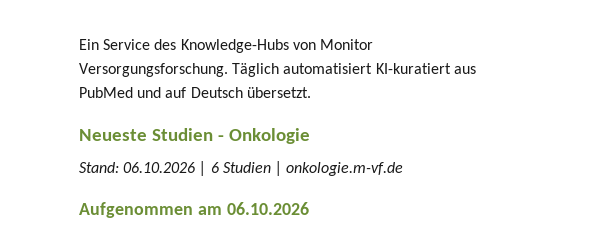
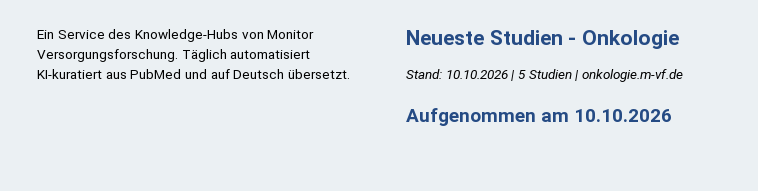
[123,161,219,176] 06.10.2026 | 6 -> [445,70,526,81] 10.10.2026 | 5
[226,202,309,215] 06.10.2026 -> [574,109,673,122] 10.10.2026

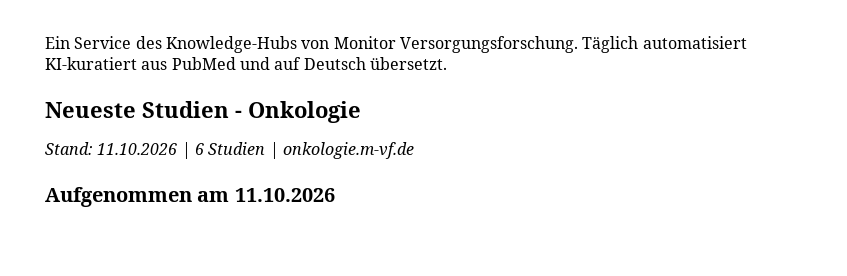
[445,70,526,81] 10.10.2026 | 5 -> [97,142,204,159] 11.10.2026 | 6
[574,109,673,122] 10.10.2026 -> [234,188,335,202] 11.10.2026

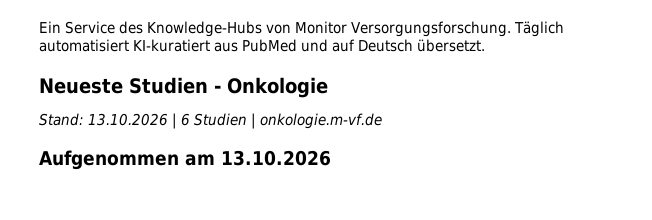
[97,143,178,155] 11.10.2026 -> [88,113,168,126] 13.10.2026
[234,188,335,202] 11.10.2026 -> [221,150,331,166] 13.10.2026

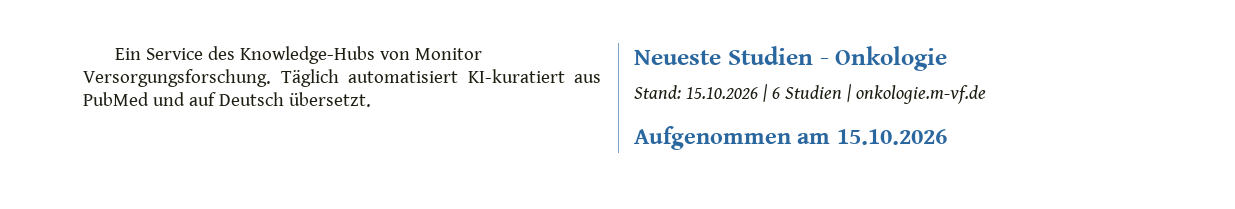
[88,113,168,126] 13.10.2026 -> [685,87,758,99] 15.10.2026
[221,150,331,166] 13.10.2026 -> [836,129,947,145] 15.10.2026

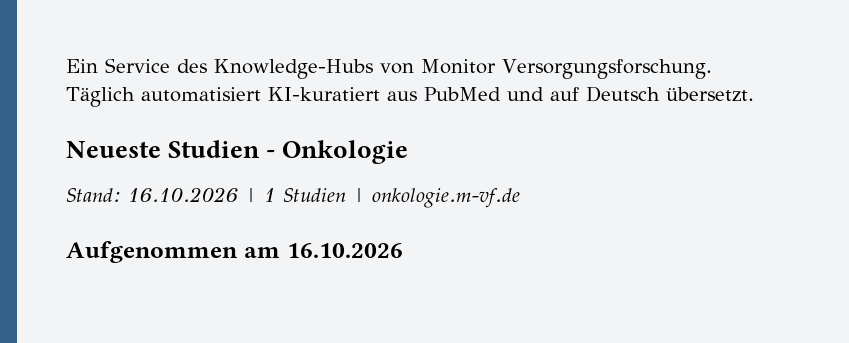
[685,84,780,102] 15.10.2026 | 6 -> [128,187,276,202] 16.10.2026 | 1
[836,129,947,145] 15.10.2026 -> [286,243,403,258] 16.10.2026

